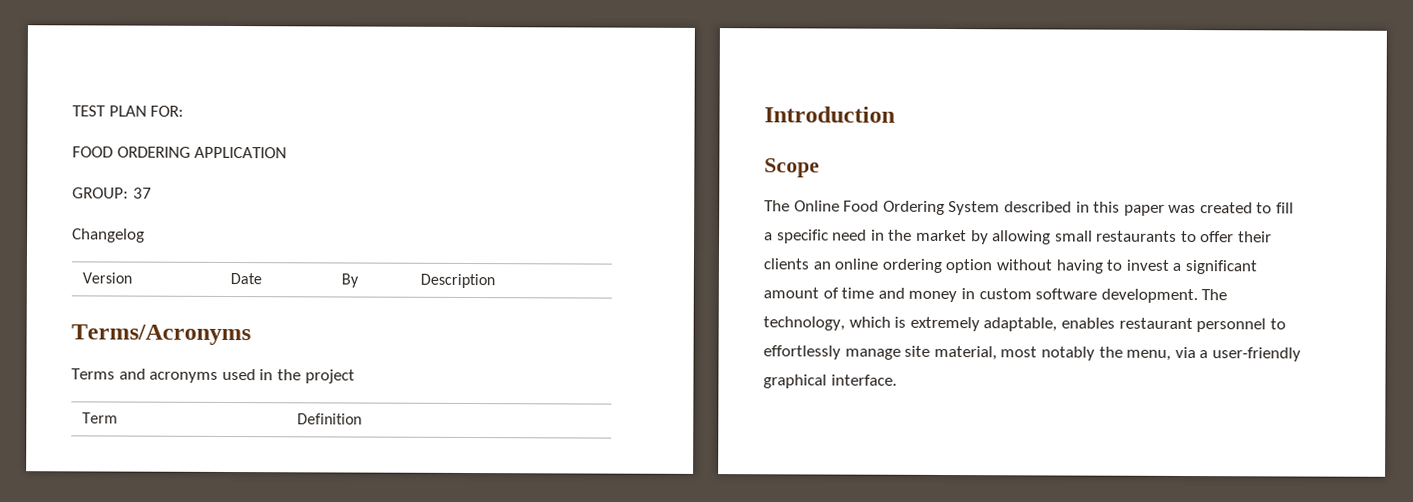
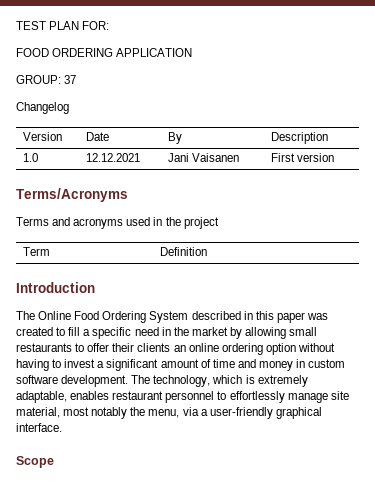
(495, 281) none -> [22,153,38,162] [85,153,140,162] [167,153,239,162] [270,153,334,162] // 1.0 | 12.12.2021 | Jani Vaisanen | First version
[764,158,820,178] // Scope -> (95, 287) none
(897, 380) none -> [16,456,54,468] // Scope

